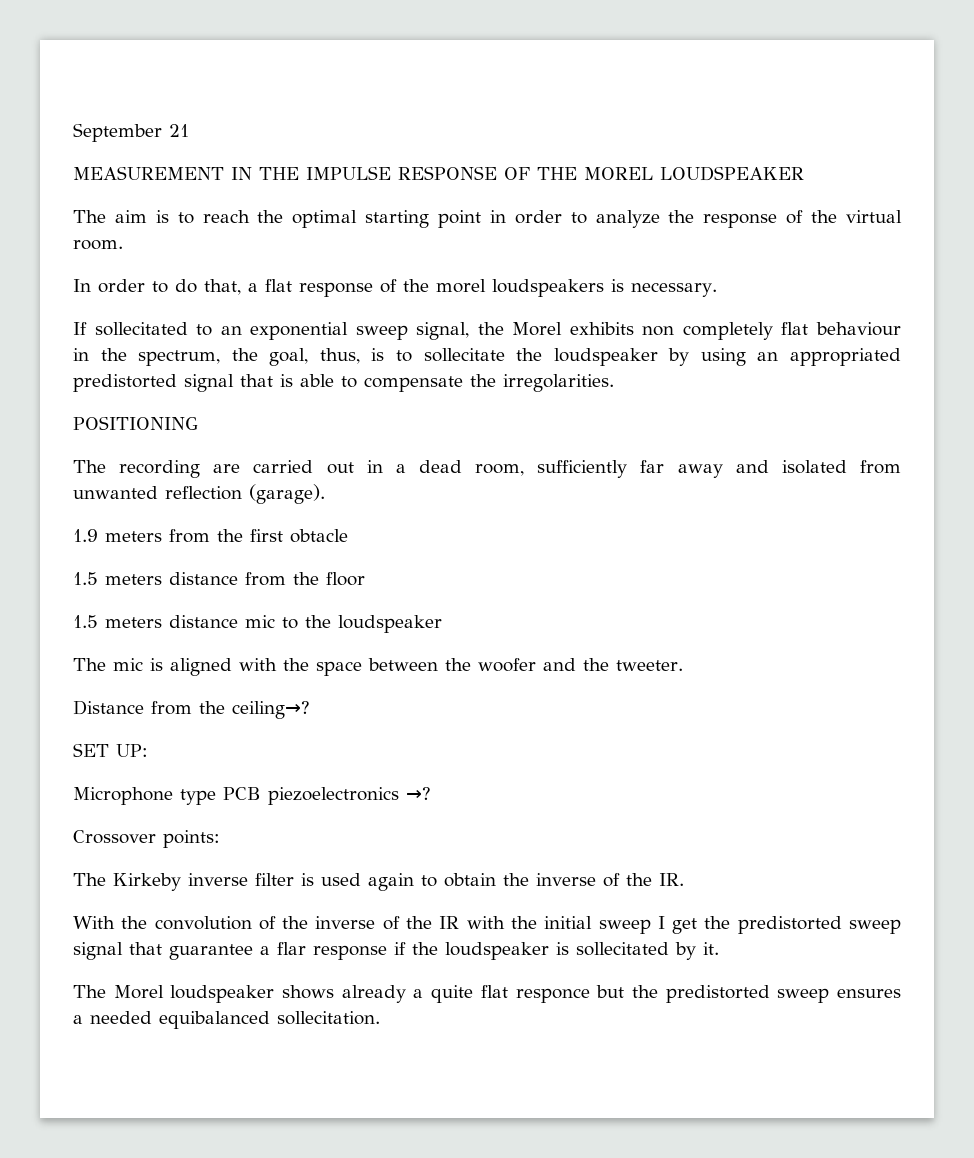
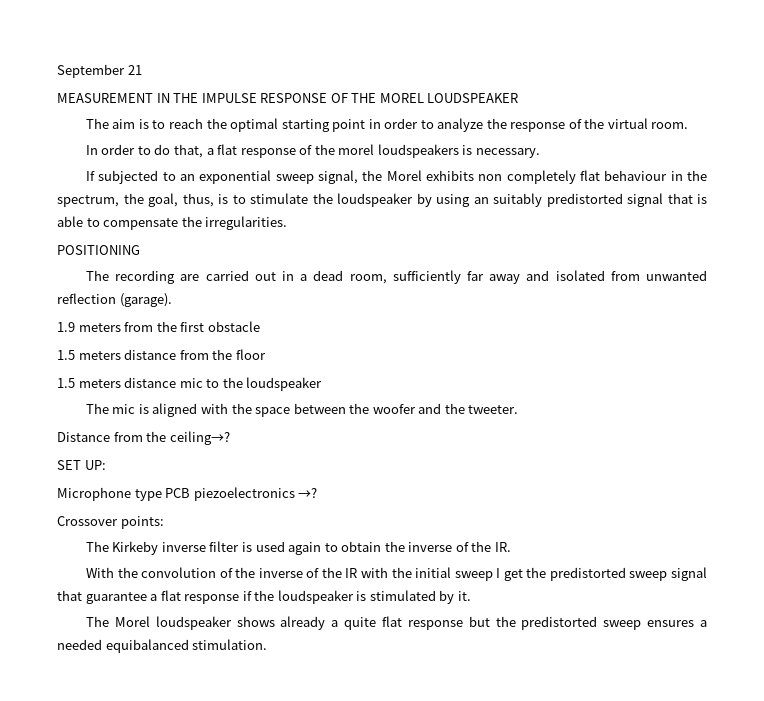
[94,322,188,336] sollecitated -> [98,170,159,184] subjected
[423,348,505,362] sollecitate -> [250,193,308,204] stimulate
[789,348,901,366] appropriated -> [493,193,542,207] suitably
[503,374,614,392] irregolarities. -> [205,216,288,230] irregularities.
[290,529,348,543] obtacle -> [207,321,260,332] obstacle
[277,942,306,955] flar -> [160,590,181,601] flat
[576,942,669,956] sollecitated -> [369,590,436,601] stimulated
[515,988,590,1003] responce -> [407,620,463,630] response
[277,1011,380,1025] sollecitation. -> [192,639,268,650] stimulation.

